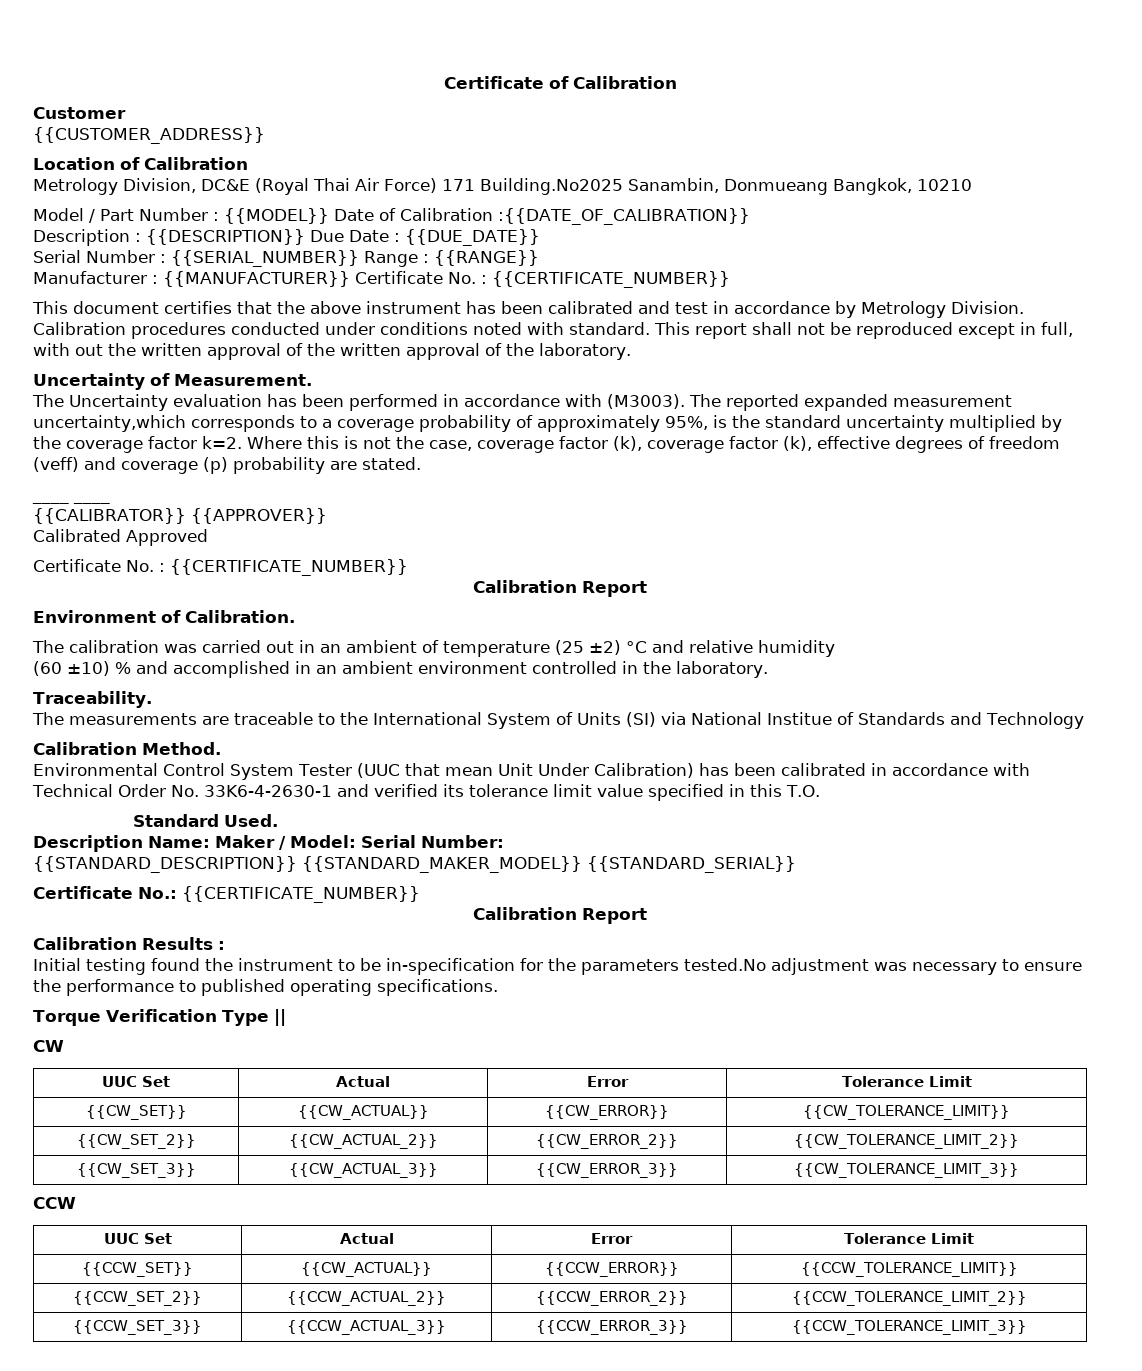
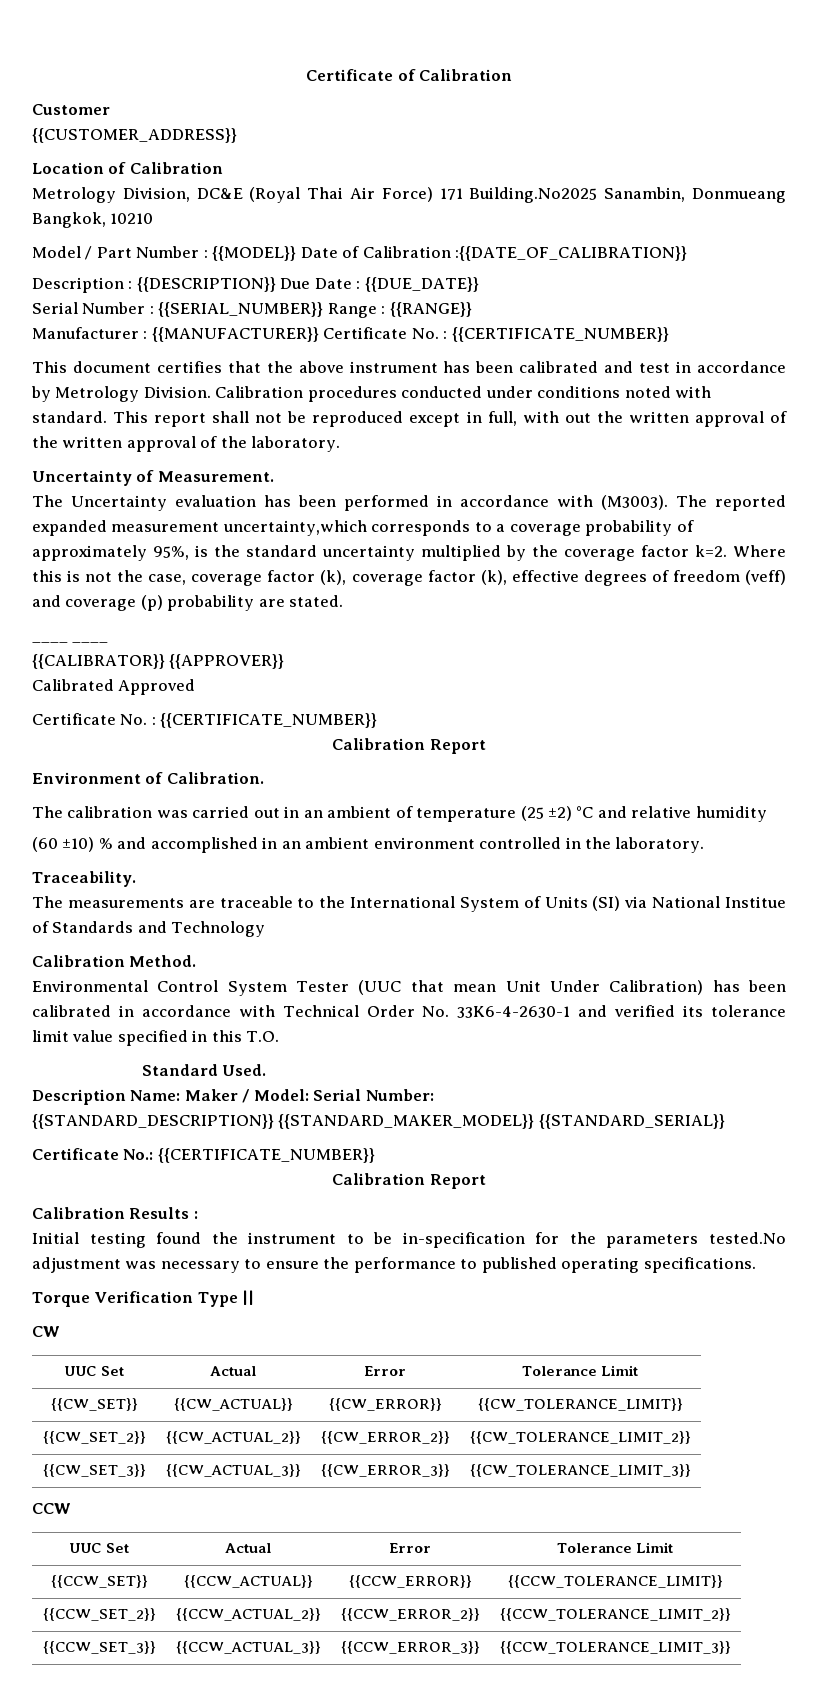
[301,1262,432,1277] {{CW_ACTUAL}} -> [183,1575,313,1588] {{CCW_ACTUAL}}

